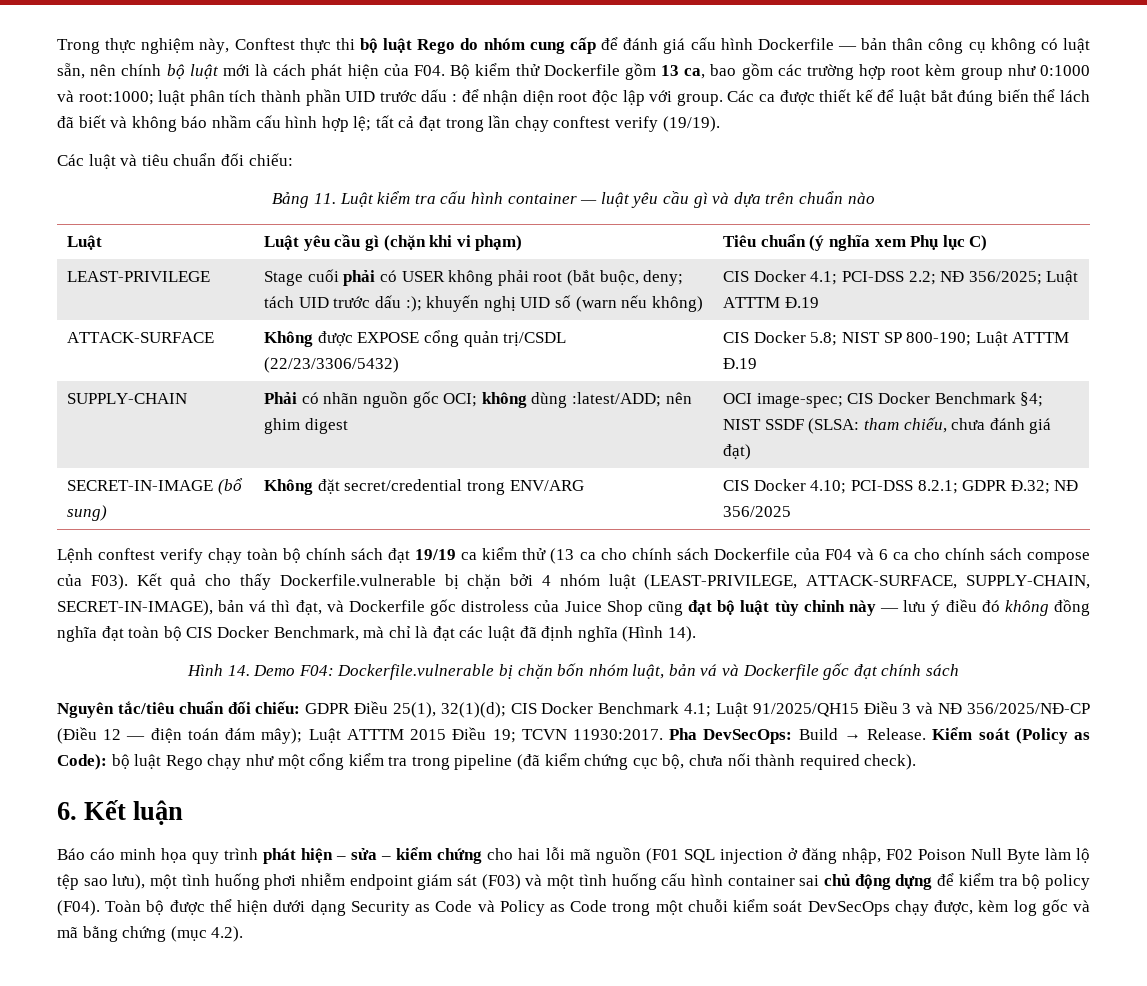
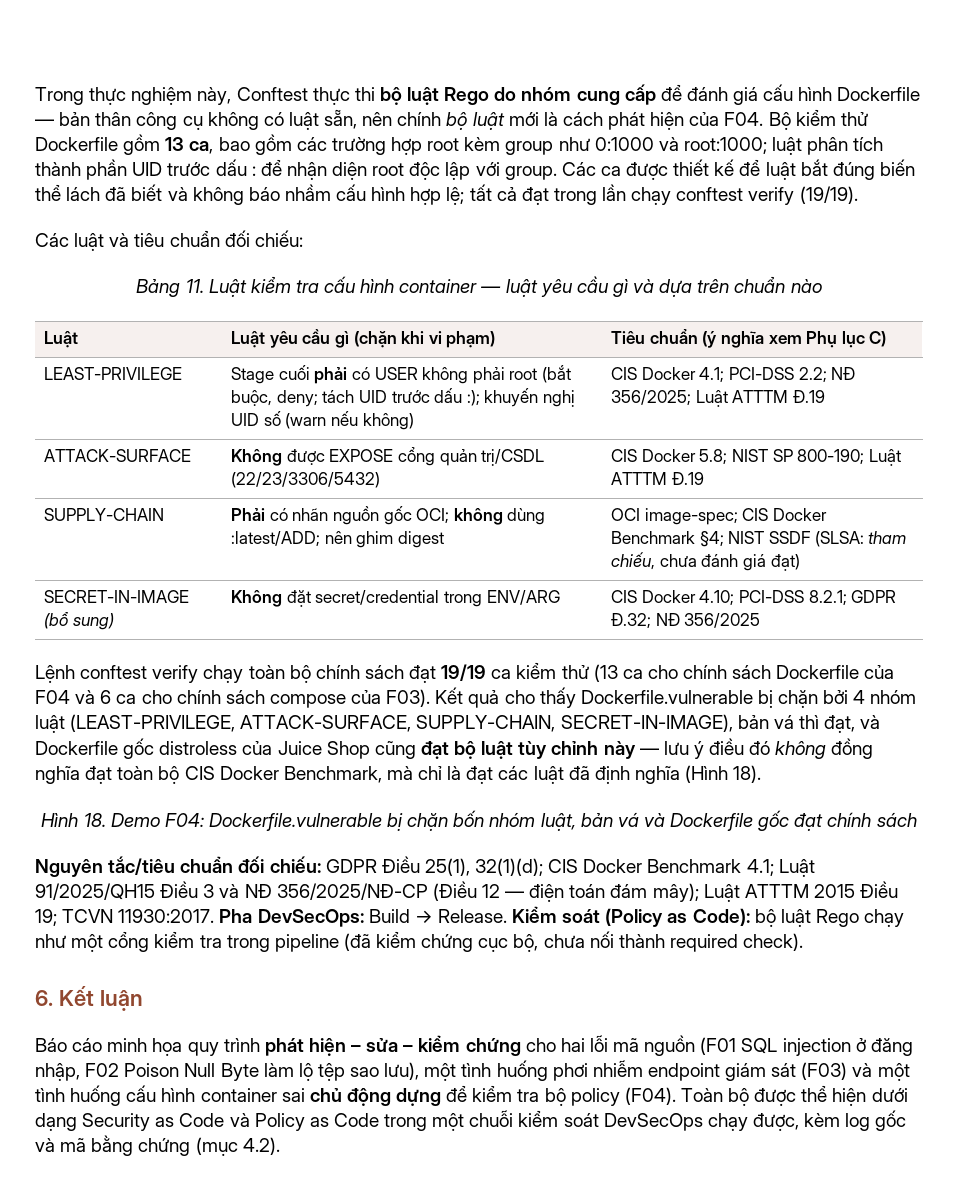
[668,626,697,642] 14). -> [733,765,762,783] 18).
[227,665,250,676] 14. -> [83,813,106,827] 18.

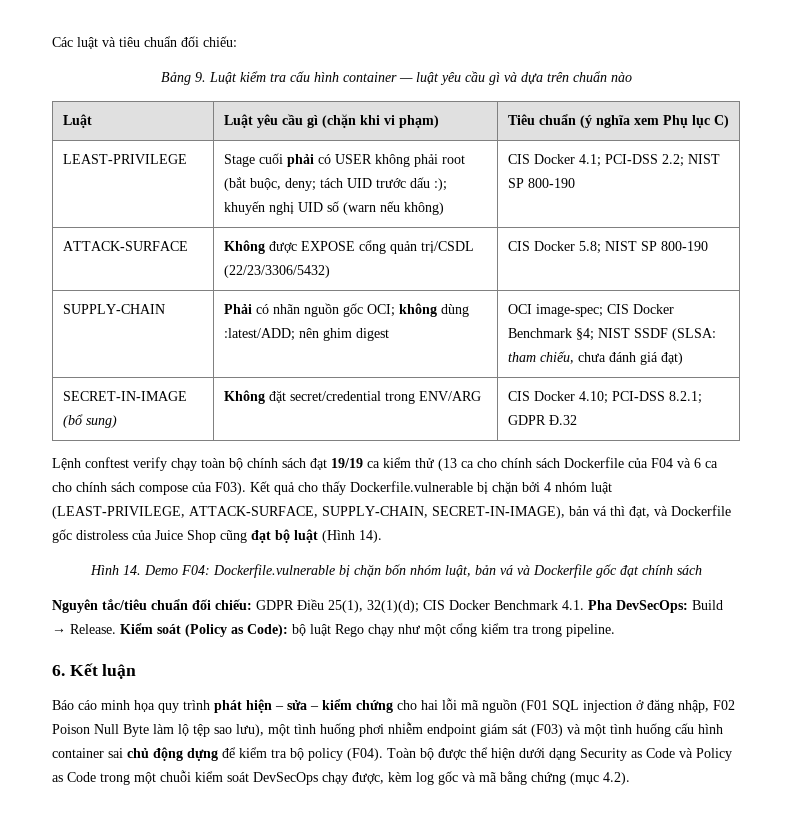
[35,84,921,105] [35,109,868,130] [35,134,884,155] [35,159,915,180] [35,184,858,205] Trong thực nghiệm này, Conftest thực thi bộ luật Rego do nhóm cung cấp để đánh giá cấu hình Dockerfile — bản thân công cụ không có luật sẵn, nên chính bộ luật mới là cách phát hiện của F04. Bộ kiểm thử Dockerfile gồm 13 ca, bao gồm các trường hợp root kèm group như 0:1000 và root:1000; luật phân tích thành phần UID trước dấu : để nhận diện root độc lập với group. Các ca được thiết kế để luật bắt đúng biến thể lách đã biết và không báo nhầm cấu hình hợp lệ; tất cả đạt trong lần chạy conftest verify (19/19). // -> (52, 42) none
[185,279,204,293] 11. -> [194,72,206,82] 9.
[831,367,856,380] [611,390,826,407] NĐ 356/2025; Luật ATTTM Đ.19 -> [687,154,720,164] [507,178,575,188] NIST SP 800-190
[797,449,901,466] [611,472,704,485] 800-190; Luật ATTTM Đ.19 -> [660,241,708,251] 800-190
[611,613,761,628] Đ.32; NĐ 356/2025 -> [548,415,577,425] Đ.32
[518,738,874,759] [35,765,762,784] tùy chỉnh này — lưu ý điều đó không đồng nghĩa đạt toàn bộ CIS Docker Benchmark, mà chỉ là đạt các luật đã định nghĩa (Hình 18). -> [322,530,382,543] (Hình 14).
[83,813,106,827] 18. -> [122,565,141,575] 14.
[746,859,815,877] [35,881,899,902] [35,909,215,926] 4.1; Luật 91/2025/QH15 Điều 3 và NĐ 356/2025/NĐ-CP (Điều 12 — điện toán đám mây); Luật ATTTM 2015 Điều 19; TCVN 11930:2017. -> [562,600,584,610] 4.1.
[274,931,804,952] pipeline (đã kiểm chứng cục bộ, chưa nối thành required check). -> [566,624,615,637] pipeline.

